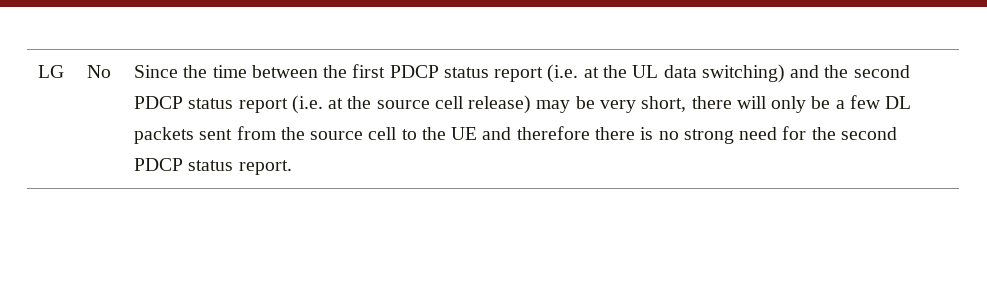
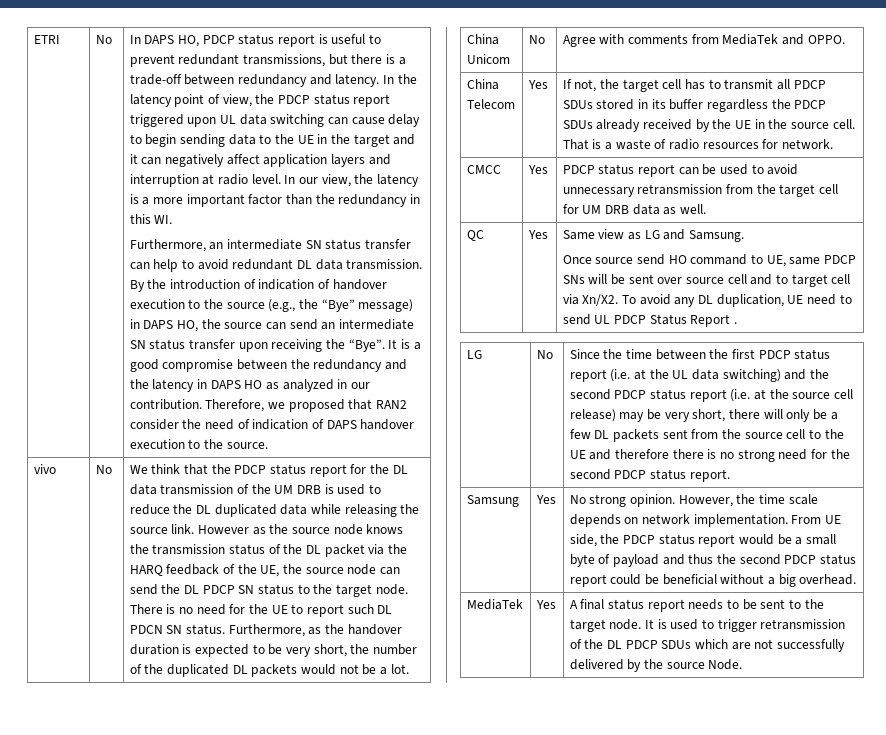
(38, 71) none -> [33,35,60,44] [95,35,112,44] [129,34,381,47] [129,54,406,67] [129,74,417,87] [129,94,391,107] [129,114,421,127] [129,134,416,147] [129,154,391,167] [129,174,419,187] [129,194,420,207] [129,214,173,224] [129,239,411,252] [129,259,423,272] [129,279,387,292] [129,299,414,312] [129,319,414,332] [129,339,421,352] [129,359,407,372] [129,379,370,392] [129,399,407,412] [129,419,415,430] [129,439,268,449] [33,464,56,474] [95,465,112,474] [129,464,408,477] [129,484,381,495] [129,504,420,517] [129,524,404,535] [129,544,407,557] [129,564,400,577] [129,584,408,597] [129,604,393,617] [129,624,402,637] [129,644,417,657] [129,664,409,677] [466,34,499,45] [466,54,510,64] [528,35,545,44] [562,34,845,47] [466,79,499,90] [466,99,515,109] [527,80,548,89] [562,79,826,92] [562,99,827,112] [562,119,855,132] [562,139,833,150] [466,165,501,174] [527,165,548,174] [562,164,799,177] [562,184,838,197] [562,204,706,215] [466,230,484,241] [527,230,548,239] [562,229,744,242] [562,254,856,267] [562,274,851,287] [562,294,852,307] [562,314,737,327] ETRI | No | In DAPS HO, PDCP status report is useful to prevent redundant transmissions, but there is a trade-off between redundancy and latency. In the latency point of view, the PDCP status report triggered upon UL data switching can cause delay to begin sending data to the UE in the target and it can negatively affect application layers and interruption at radio level. In our view, the latency is a more important factor than the redundancy in this WI. // Furthermore, an intermediate SN status transfer can help to avoid redundant DL data transmission. By the introduction of indication of handover execution to the source (e.g., the “Bye” message) in DAPS HO, the source can send an intermediate SN status transfer upon receiving the “Bye”. It is a good compromise between the redundancy and the latency in DAPS HO as analyzed in our contribution. Therefore, we proposed that RAN2 consider the need of indication of DAPS handover execution to the source. // vivo | No | We think that the PDCP status report for the DL data transmission of the UM DRB is used to reduce the DL duplicated data while releasing the source link. However as the source node knows the transmission status of the DL packet via the HARQ feedback of the UE, the source node can send the DL PDCP SN status to the target node. There is no need for the UE to report such DL PDCN SN status. Furthermore, as the handover duration is expected to be very short, the number of the duplicated DL packets would not be a lot. // China Unicom | No | Agree with comments from MediaTek and OPPO. // China Telecom | Yes | If not, the target cell has to transmit all PDCP SDUs stored in its buffer regardless the PDCP SDUs already received by the UE in the source cell. That is a waste of radio resources for network. // CMCC | Yes | PDCP status report can be used to avoid unnecessary retransmission from the target cell for UM DRB data as well. // QC | Yes | Same view as LG and Samsung. // Once source send HO command to UE, same PDCP SNs will be sent over source cell and to target cell via Xn/X2. To avoid any DL duplication, UE need to send UL PDCP Status Report . //
(292, 167) none -> [466,495,519,507] [535,495,556,504] [569,494,818,507] [569,514,841,527] [569,534,836,547] [569,554,856,567] [569,574,857,587] [466,599,523,610] [535,600,556,609] [569,599,824,612] [569,619,846,632] [569,639,845,652] [569,659,743,672] // Samsung | Yes | No strong opinion. However, the time scale depends on network implementation. From UE side, the PDCP status report would be a small byte of payload and thus the second PDCP status report could be beneficial without a big overhead. // MediaTek | Yes | A final status report needs to be sent to the target node. It is used to trigger retransmission of the DL PDCP SDUs which are not successfully delivered by the source Node.

